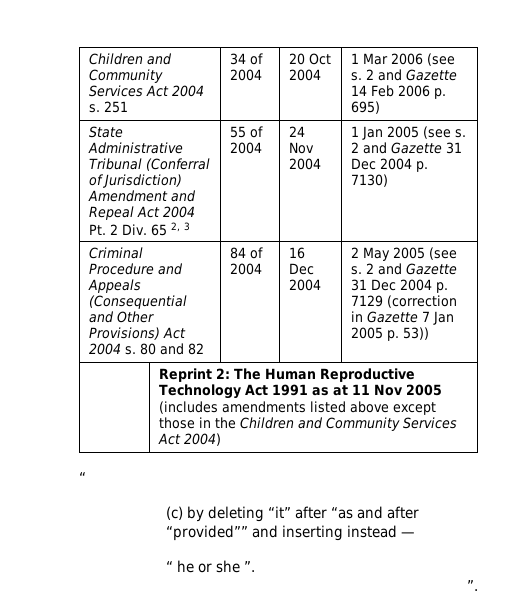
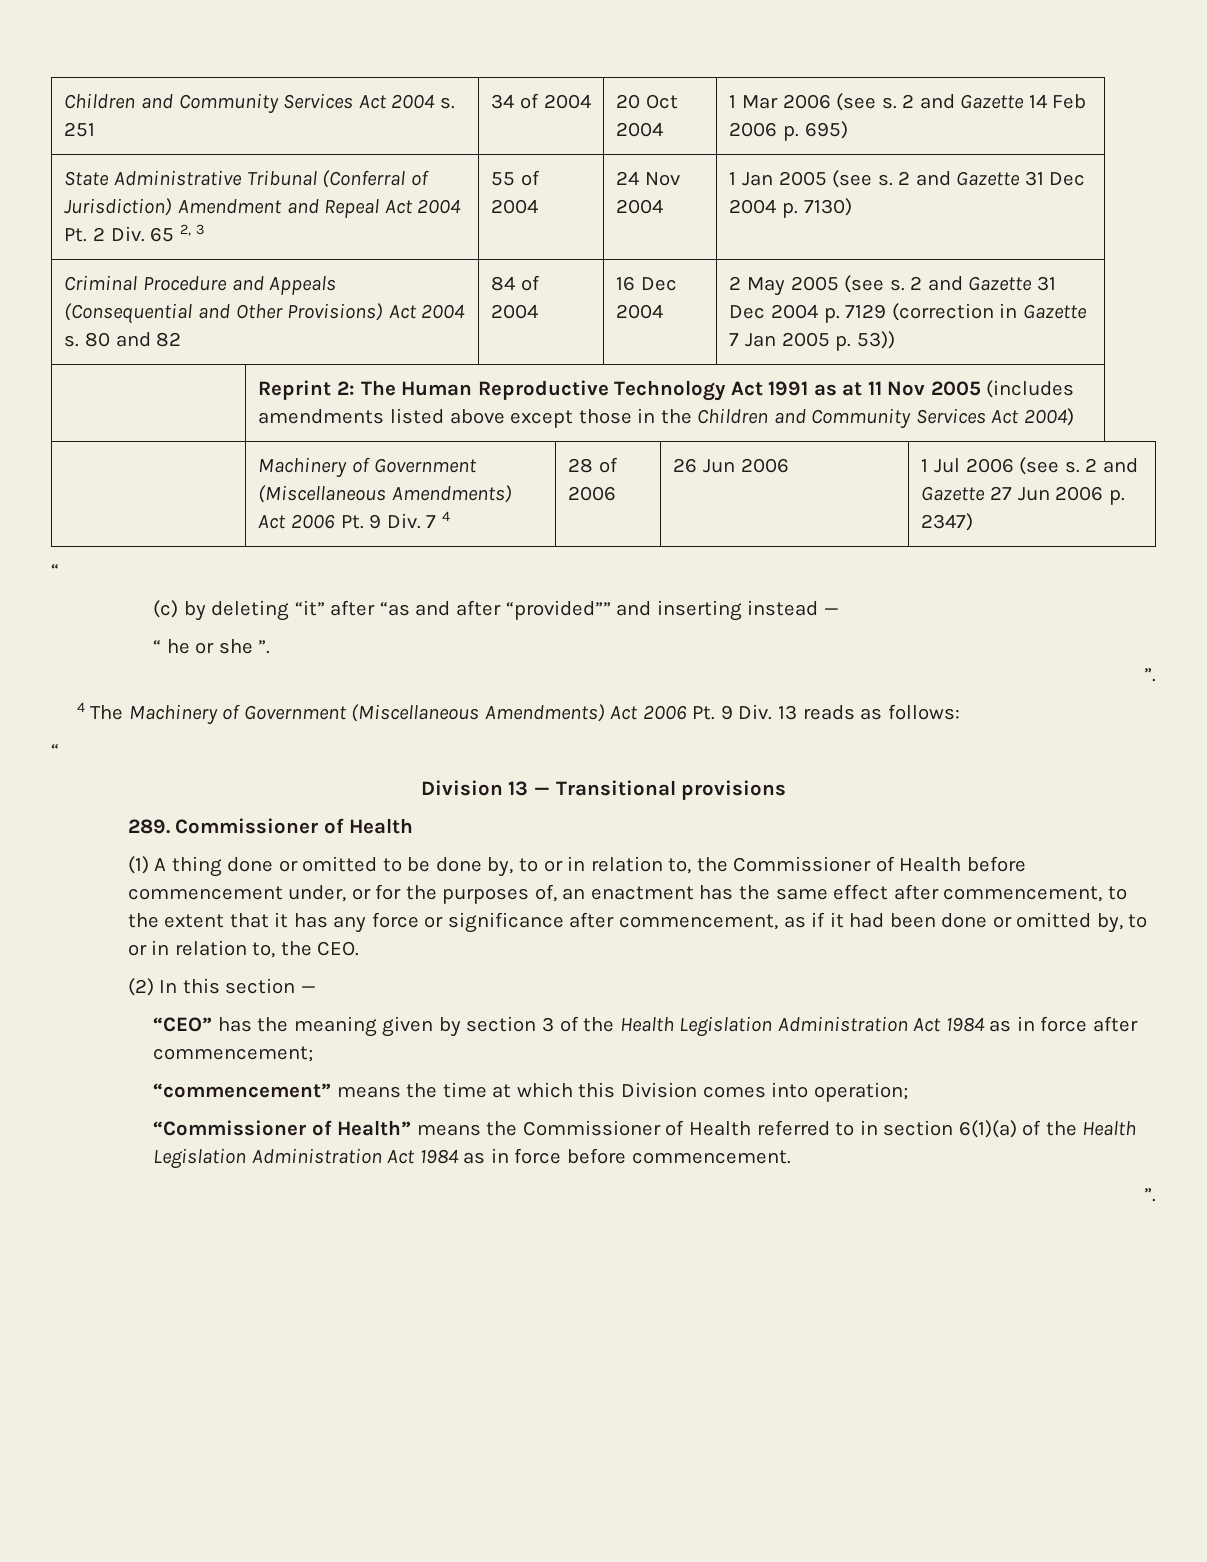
(222, 439) none -> [258,457,477,478] [258,485,512,503] [258,511,450,529] [568,457,618,473] [568,486,617,501] [673,458,789,473] [921,457,1138,475] [921,486,1125,505] [921,513,974,531] // | Machinery of Government (Miscellaneous Amendments) Act 2006 Pt. 9 Div. 7 4 | 28 of 2006 | 26 Jun 2006 | 1 Jul 2006 (see s. 2 and Gazette 27 Jun 2006 p. 2347)
(478, 585) none -> [76,702,960,725] [51,744,59,757] [420,780,787,800] [127,818,414,834] [127,856,1026,877] [127,884,1127,904] [127,912,1148,933] [127,940,360,958] [127,978,316,996] [153,1016,1138,1037] [153,1046,314,1062] [153,1082,908,1102] [153,1120,1137,1138] [153,1148,791,1169] [1144,1188,1156,1202] // 4 The Machinery of Government (Miscellaneous Amendments) Act 2006 Pt. 9 Div. 13 reads as follows: // “ // Division 13 — Transitional provisions // 289. Commissioner of Health // (1) A thing done or omitted to be done by, to or in relation to, the Commissioner of Health before commencement under, or for the purposes of, an enactment has the same effect after commencement, to the extent that it has any force or significance after commencement, as if it had been done or omitted by, to or in relation to, the CEO. // (2) In this section — // “CEO” has the meaning given by section 3 of the Health Legislation Administration Act 1984 as in force after commencement; // “commencement” means the time at which this Division comes into operation; // “Commissioner of Health” means the Commissioner of Health referred to in section 6(1)(a) of the Health Legislation Administration Act 1984 as in force before commencement. // ”.

